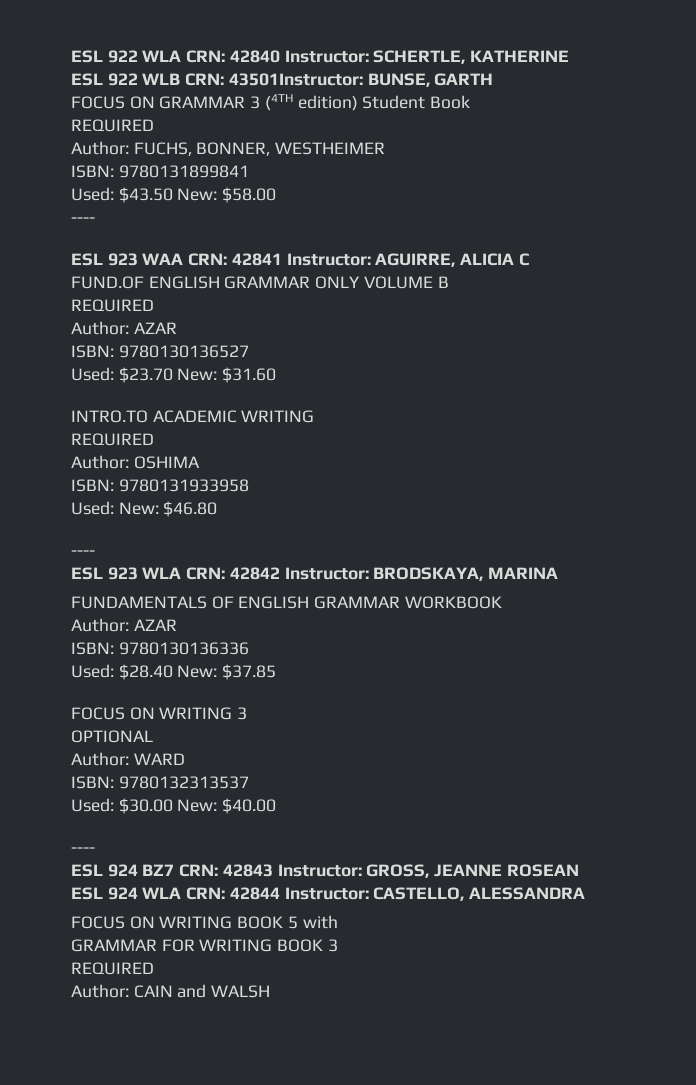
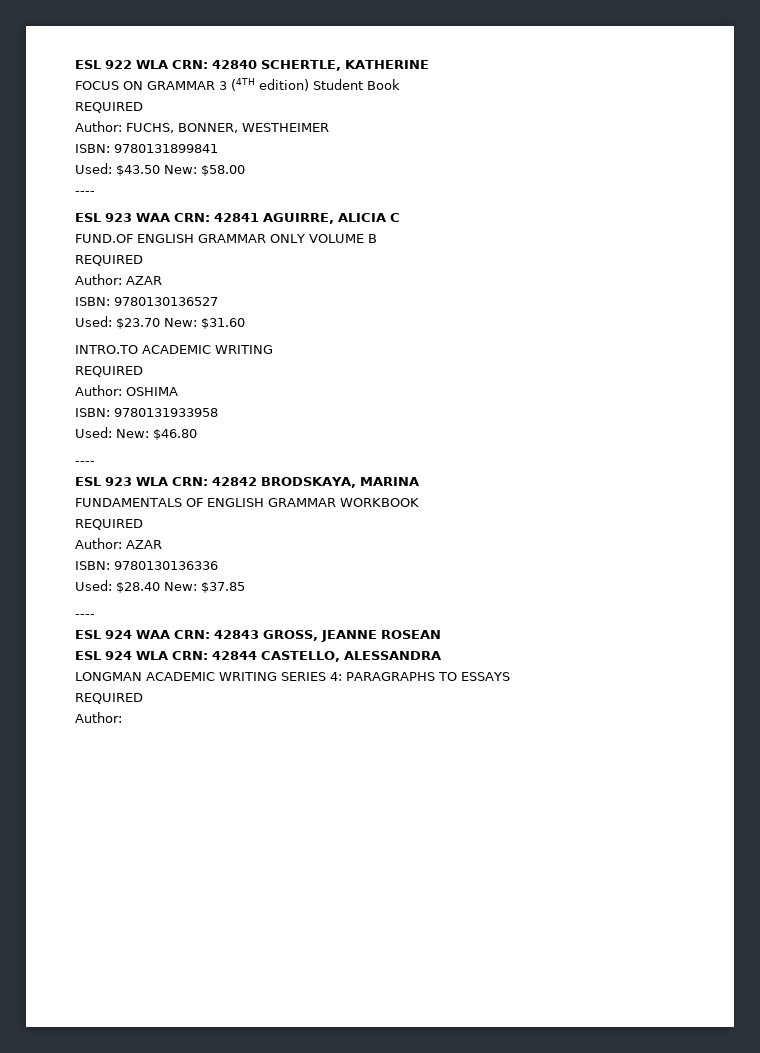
[284,50,369,63] Instructor: -> (257, 64) none
[71,73,494,87] // ESL 922 WLB CRN: 43501Instructor: BUNSE, GARTH -> (429, 64) none
[286,253,371,266] Instructor: -> (259, 217) none
[284,567,369,580] Instructor: -> (257, 481) none
(502, 602) none -> [75,519,143,530] // REQUIRED
[71,707,248,720] [71,730,153,743] [71,752,185,766] [71,776,249,789] [71,798,277,814] // FOCUS ON WRITING 3 // OPTIONAL // Author: WARD // ISBN: 9780132313537 // Used: $30.00 New: $40.00 -> (245, 587) none
[142,864,175,876] BZ7 -> [136,630,170,639] WAA
[277,864,362,877] Instructor: -> (259, 634) none
[284,887,369,900] Instructor: -> (257, 655) none
[71,915,338,929] [71,939,338,952] [71,962,154,975] [71,984,271,998] FOCUS ON WRITING BOOK 5 with // GRAMMAR FOR WRITING BOOK 3 // REQUIRED // Author: CAIN and WALSH -> [75,672,510,681] [75,693,143,704] [75,712,122,723] LONGMAN ACADEMIC WRITING SERIES 4: PARAGRAPHS TO ESSAYS // REQUIRED // Author:

